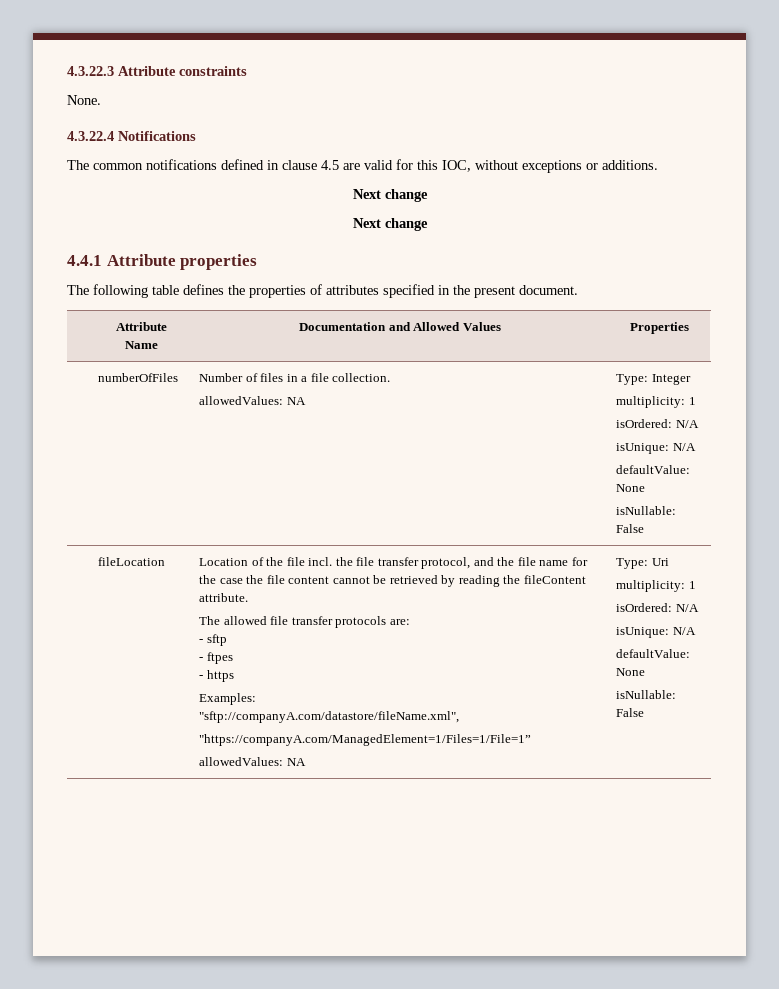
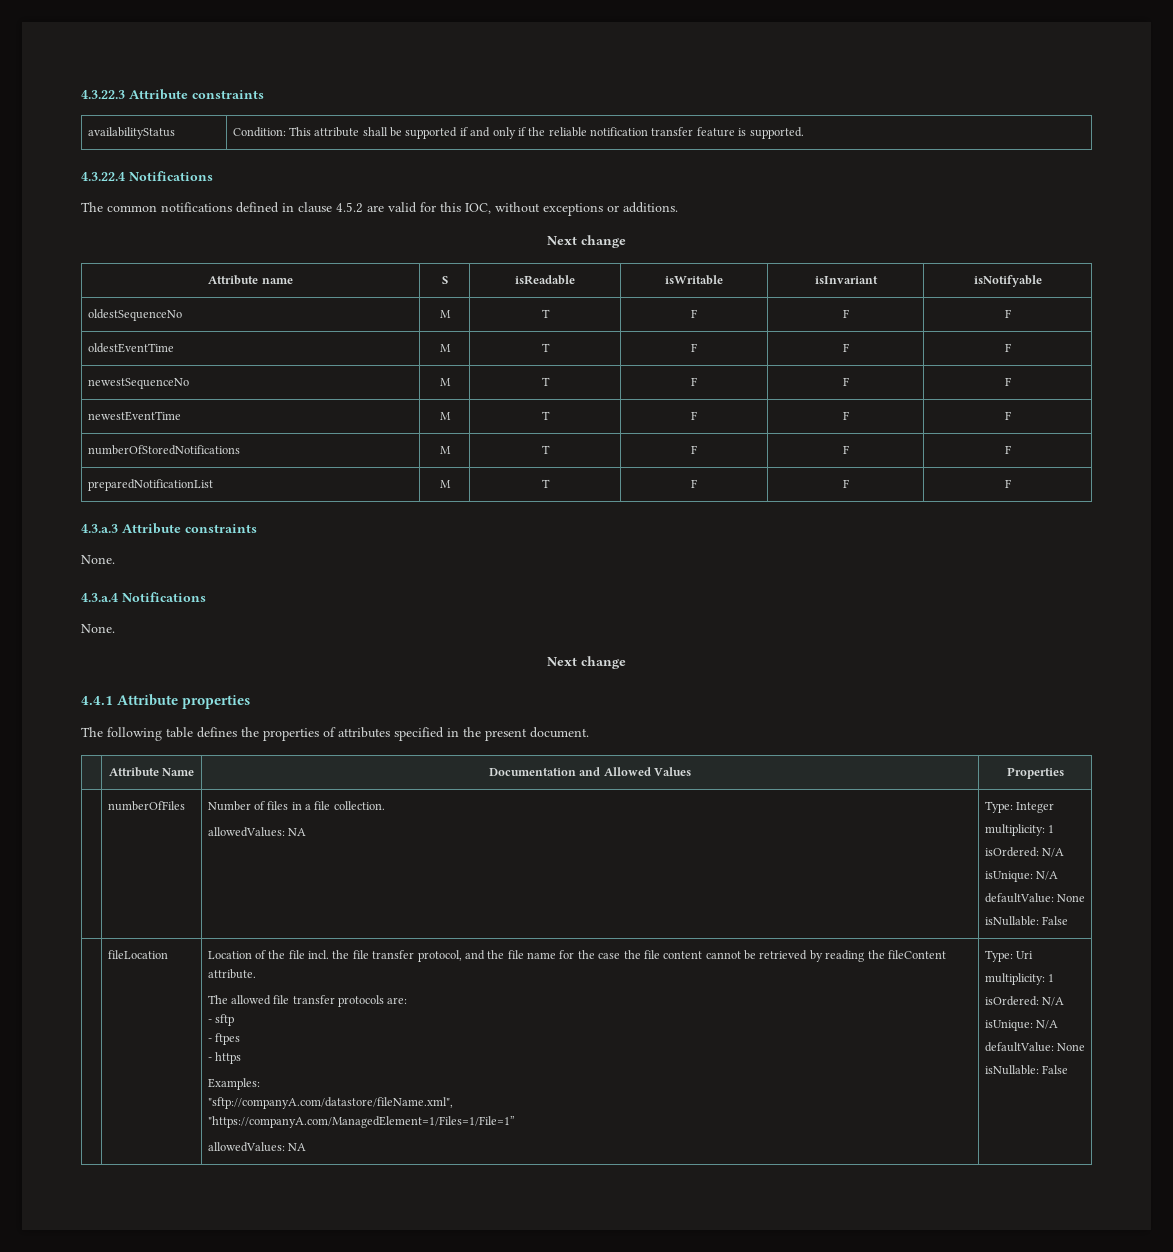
[67,95,101,105] // None. -> [87,127,175,139] [232,127,804,139] // availabilityStatus | Condition: This attribute shall be supported if and only if the reliable notification transfer feature is supported.
[321,160,339,170] 4.5 -> [336,202,363,213] 4.5.2
(428, 195) none -> [208,275,293,285] [441,276,448,284] [515,275,575,285] [665,275,723,285] [814,276,878,284] [973,275,1042,287] [87,309,182,321] [439,310,451,318] [541,309,550,318] [691,309,697,318] [842,309,849,318] [1004,309,1011,318] [87,343,174,353] [439,344,451,352] [541,343,550,352] [691,343,697,352] [842,343,849,352] [1004,343,1011,352] [87,378,189,389] [439,378,451,386] [541,377,550,386] [691,377,697,386] [842,377,849,386] [1004,377,1011,386] [87,411,181,421] [439,412,451,420] [541,411,550,420] [691,411,697,420] [842,411,849,420] [1004,411,1011,420] [87,445,240,455] [439,446,451,454] [541,445,550,454] [691,445,697,454] [842,445,849,454] [1004,445,1011,454] [87,479,213,491] [439,480,451,488] [541,479,550,488] [691,479,697,488] [842,479,849,488] [1004,479,1011,488] [81,523,257,534] [81,555,115,564] [81,592,206,602] [81,624,115,633] // Attribute name | S | isReadable | isWritable | isInvariant | isNotifyable // oldestSequenceNo | M | T | F | F | F // oldestEventTime | M | T | F | F | F // newestSequenceNo | M | T | F | F | F // newestEventTime | M | T | F | F | F // numberOfStoredNotifications | M | T | F | F | F // preparedNotificationList | M | T | F | F | F // 4.3.a.3 Attribute constraints // None. // 4.3.a.4 Notifications // None.

